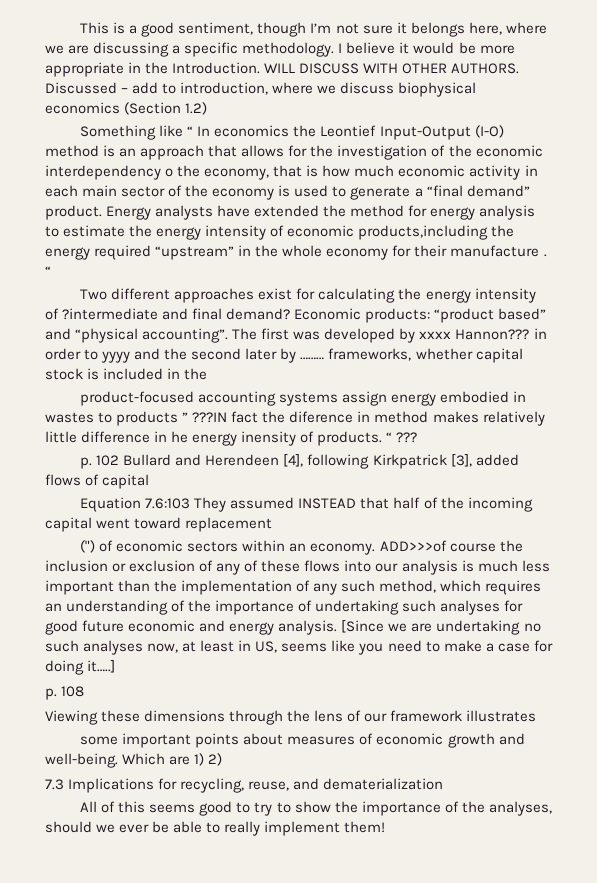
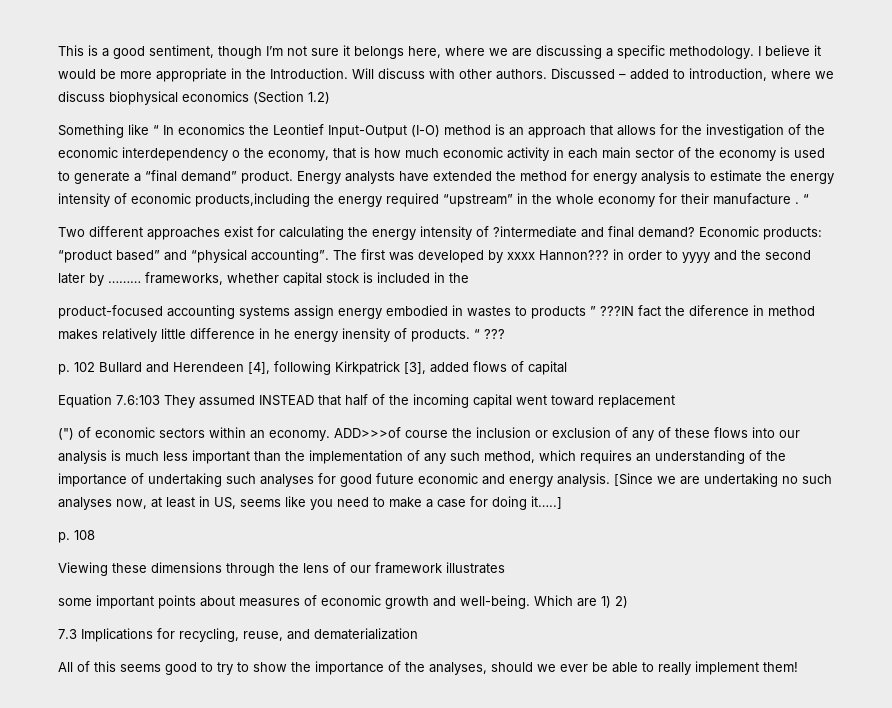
[264,63,520,74] WILL DISCUSS WITH OTHER AUTHORS. -> [352,68,547,80] Will discuss with other authors.
[132,82,159,94] add -> [630,69,669,80] added

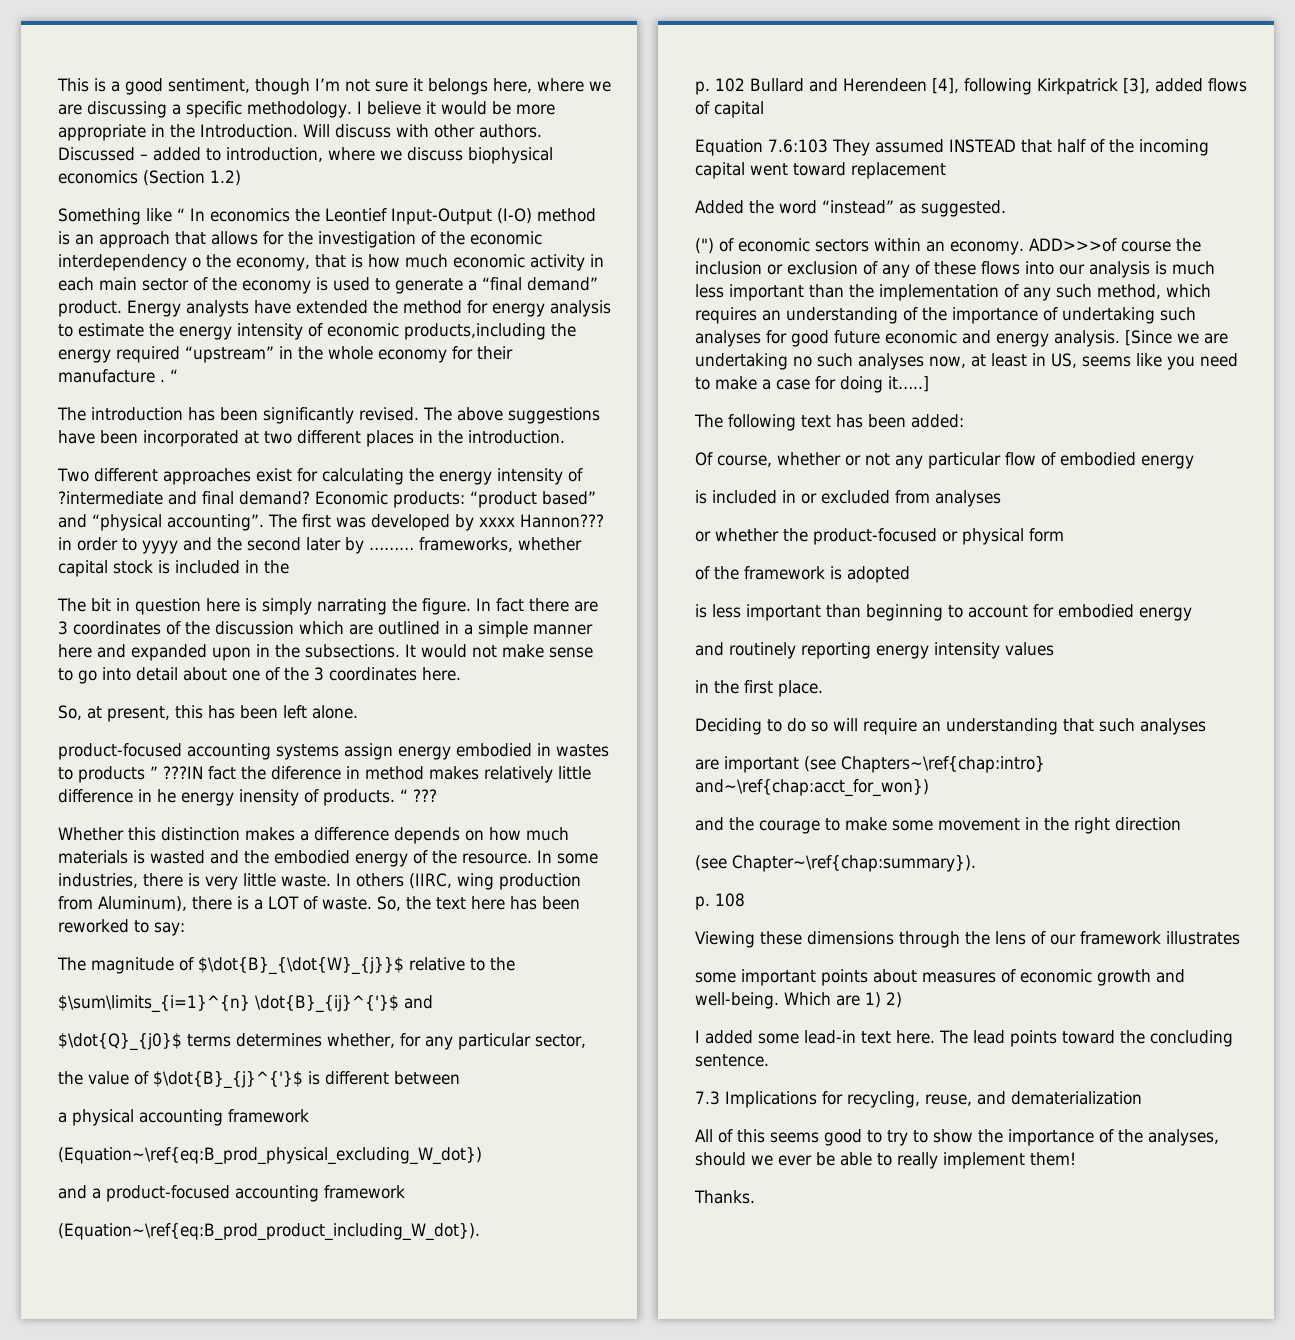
(809, 199) none -> [57,407,600,424] [58,430,565,447] // The introduction has been significantly revised. The above suggestions have been incorporated at two different places in the introduction.
(469, 278) none -> [57,598,598,615] [58,621,593,638] [58,644,593,661] [58,667,461,684] [58,705,358,722] // The bit in question here is simply narrating the figure. In fact there are 3 coordinates of the discussion which are outlined in a simple manner here and expanded upon in the subsections. It would not make sense to go into detail about one of the 3 coordinates here. // So, at present, this has been left alone.
(505, 334) none -> [58,827,569,844] [58,850,598,867] [58,873,581,890] [58,896,580,912] [58,919,185,936] [57,957,515,975] [58,995,433,1013] [58,1033,586,1051] [58,1071,460,1089] [58,1109,309,1126] [58,1147,482,1165] [58,1185,405,1202] [58,1223,480,1241] // Whether this distinction makes a difference depends on how much materials is wasted and the embodied energy of the resource. In some industries, there is very little waste. In others (IIRC, wing production from Aluminum), there is a LOT of waste. So, the text here has been reworked to say: // The magnitude of $\dot{B}_{\dot{W}_{j}}$ relative to the // $\sum\limits_{i=1}^{n} \dot{B}_{ij}^{'}$ and // $\dot{Q}_{j0}$ terms determines whether, for any particular sector, // the value of $\dot{B}_{j}^{'}$ is different between // a physical accounting framework // (Equation~\ref{eq:B_prod_physical_excluding_W_dot}) // and a product-focused accounting framework // (Equation~\ref{eq:B_prod_product_including_W_dot}).
(675, 401) none -> [695,200,1006,217] // Added the word “instead” as suggested.
(562, 502) none -> [694,414,964,431] [695,452,1194,469] [695,490,1001,507] [695,528,1064,545] [695,566,910,583] [695,604,1192,621] [695,642,1054,659] [695,680,823,697] [695,718,1206,735] [695,756,1045,773] [695,779,929,797] [695,817,1181,834] [695,855,976,872] // The following text has been added: // Of course, whether or not any particular flow of embodied energy // is included in or excluded from analyses // or whether the product-focused or physical form // of the framework is adopted // is less important than beginning to account for embodied energy // and routinely reporting energy intensity values // in the first place. // Deciding to do so will require an understanding that such analyses // are important (see Chapters~\ref{chap:intro} and~\ref{chap:acct_for_won}) // and the courage to make some movement in the right direction // (see Chapter~\ref{chap:summary}).
(628, 602) none -> [695,1030,1233,1047] [695,1054,769,1067] // I added some lead-in text here. The lead points toward the concluding sentence.
(798, 667) none -> [694,1190,755,1204] // Thanks.

